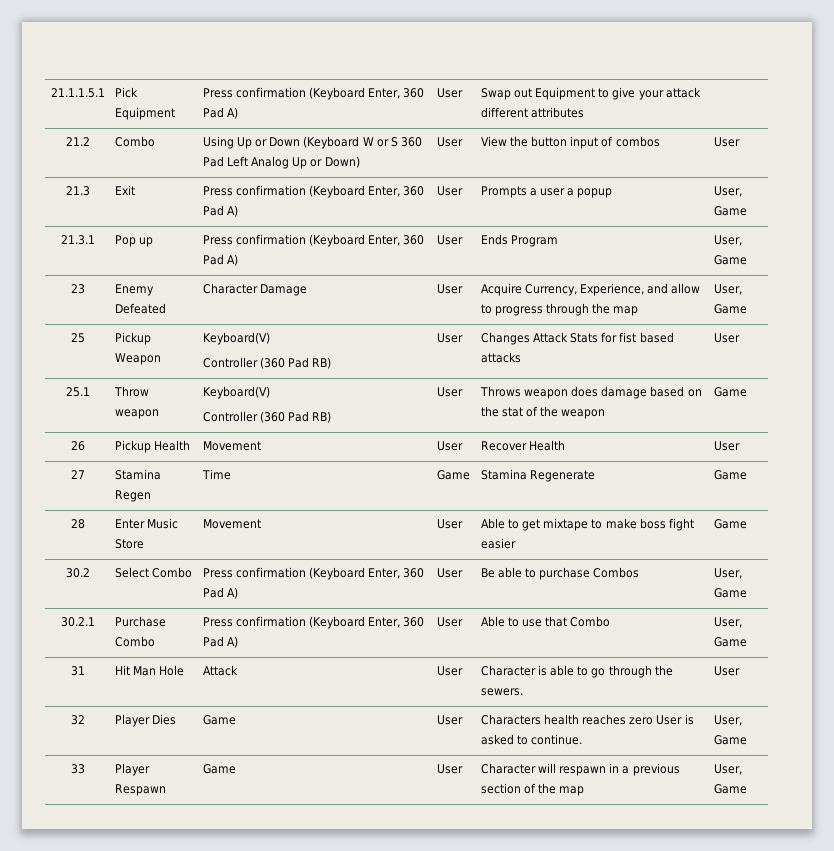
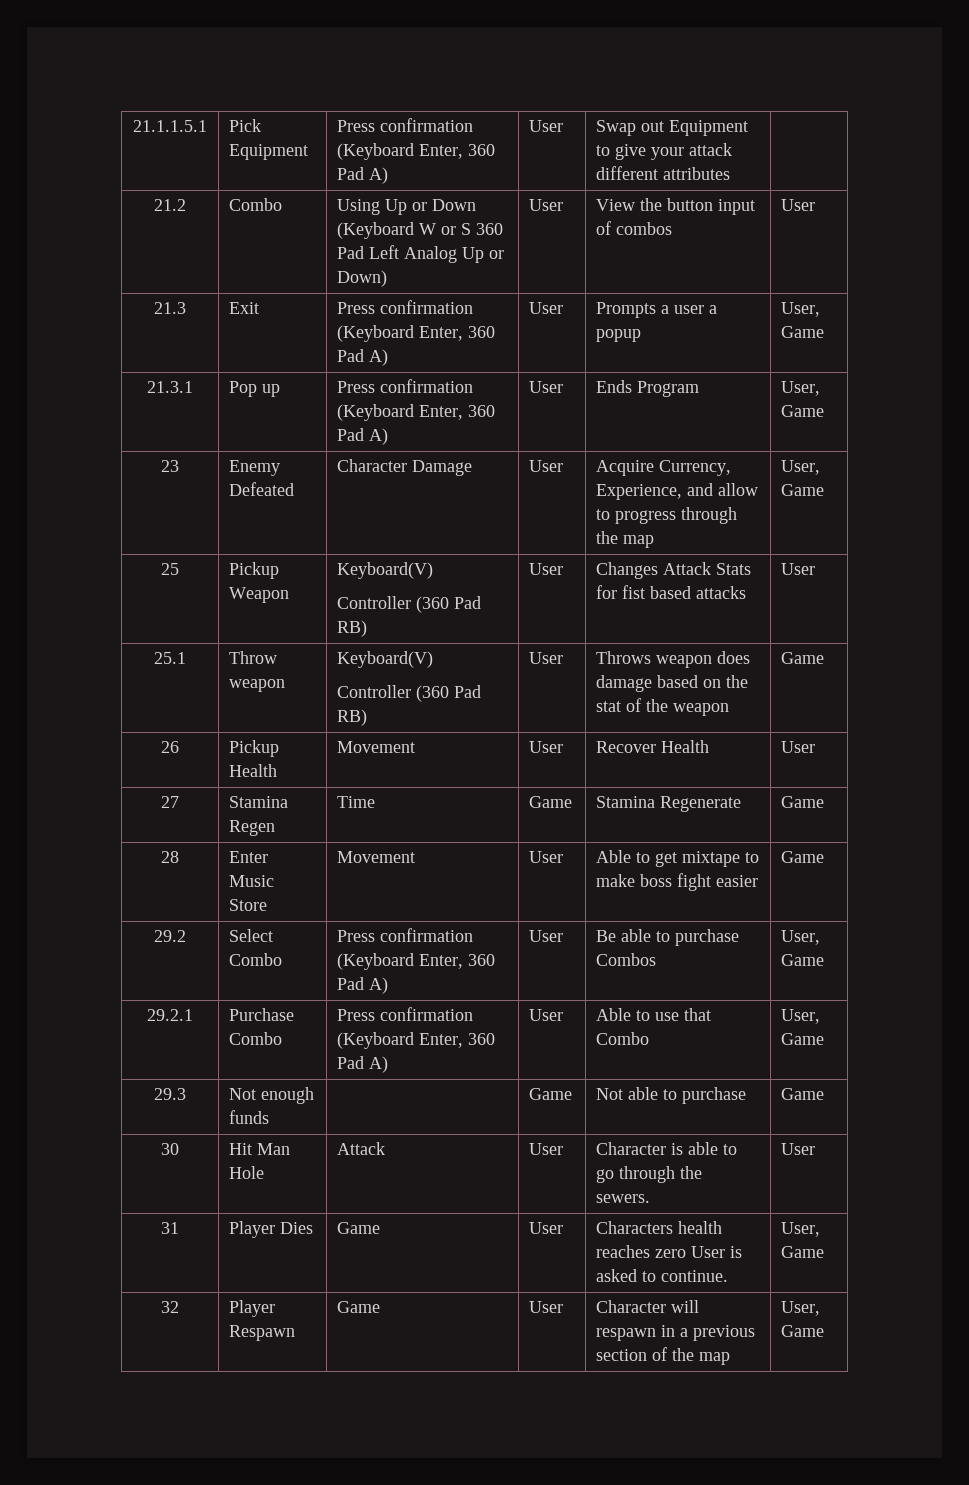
[66,568,90,578] 30.2 -> [154,930,186,942] 29.2
[61,617,95,627] 30.2.1 -> [147,1009,193,1021] 29.2.1
[71,666,85,676] 31 -> [154,1088,186,1100] [229,1087,315,1104] [229,1110,270,1124] [529,1088,573,1100] [596,1087,747,1104] [781,1088,825,1100] [161,1143,179,1155] 29.3 | Not enough funds | | Game | Not able to purchase | Game // 30
[71,715,85,725] 32 -> [161,1222,179,1234] 31
[71,764,85,774] 33 -> [161,1301,179,1313] 32

